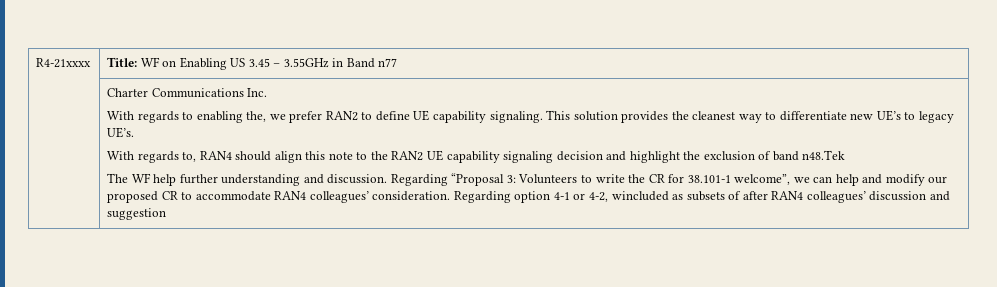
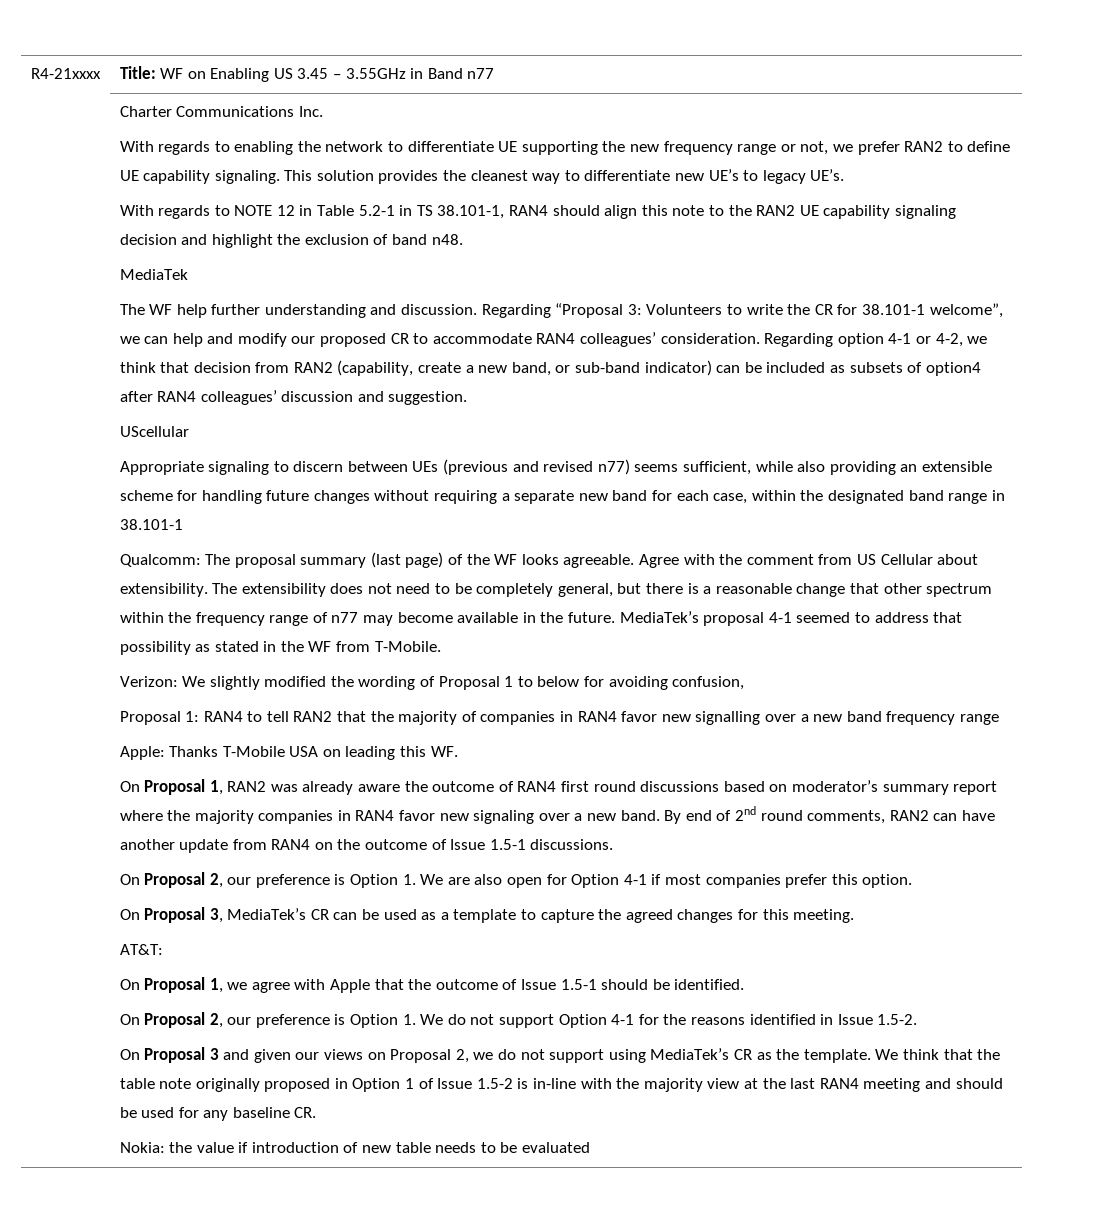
[246,111,267,122] the, -> [297,141,829,155] the network to differentiate UE supporting the new frequency range or not,
[182,152,197,162] to, -> [214,205,505,219] to NOTE 12 in Table 5.2-1 in TS 38.101-1,
[802,150,846,160] n48.Tek -> [431,234,463,245] [119,269,188,280] n48. // MediaTek
[611,191,669,201] wincluded -> [967,336,988,344] [119,360,826,376] we think that decision from RAN2 (capability, create a new band, or sub-band indicator) can be included
(742, 195) none -> [925,362,981,376] option4
[107,208,167,220] suggestion -> [388,391,468,405] [119,426,189,437] [119,459,992,475] [119,490,1005,504] [119,519,183,530] [119,552,979,568] [119,583,993,597] [119,611,963,626] [119,641,441,655] [119,676,745,690] [119,711,999,725] [119,746,458,760] [119,779,998,795] [119,806,995,824] [119,839,614,853] [119,872,913,888] [119,907,855,923] [119,944,163,955] [119,977,745,993] [119,1012,918,1028] [119,1047,1001,1063] [119,1078,1003,1092] [119,1107,317,1121] [119,1142,591,1153] suggestion. // UScellular // Appropriate signaling to discern between UEs (previous and revised n77) seems sufficient, while also providing an extensible scheme for handling future changes without requiring a separate new band for each case, within the designated band range in 38.101-1 // Qualcomm: The proposal summary (last page) of the WF looks agreeable. Agree with the comment from US Cellular about extensibility. The extensibility does not need to be completely general, but there is a reasonable change that other spectrum within the frequency range of n77 may become available in the future. MediaTek’s proposal 4-1 seemed to address that possibility as stated in the WF from T-Mobile. // Verizon: We slightly modified the wording of Proposal 1 to below for avoiding confusion, // Proposal 1: RAN4 to tell RAN2 that the majority of companies in RAN4 favor new signalling over a new band frequency range // Apple: Thanks T-Mobile USA on leading this WF. // On Proposal 1, RAN2 was already aware the outcome of RAN4 first round discussions based on moderator’s summary report where the majority companies in RAN4 favor new signaling over a new band. By end of 2nd round comments, RAN2 can have another update from RAN4 on the outcome of Issue 1.5-1 discussions. // On Proposal 2, our preference is Option 1. We are also open for Option 4-1 if most companies prefer this option. // On Proposal 3, MediaTek’s CR can be used as a template to capture the agreed changes for this meeting. // AT&T: // On Proposal 1, we agree with Apple that the outcome of Issue 1.5-1 should be identified. // On Proposal 2, our preference is Option 1. We do not support Option 4-1 for the reasons identified in Issue 1.5-2. // On Proposal 3 and given our views on Proposal 2, we do not support using MediaTek’s CR as the template. We think that the table note originally proposed in Option 1 of Issue 1.5-2 is in-line with the majority view at the last RAN4 meeting and should be used for any baseline CR. // Nokia: the value if introduction of new table needs to be evaluated

